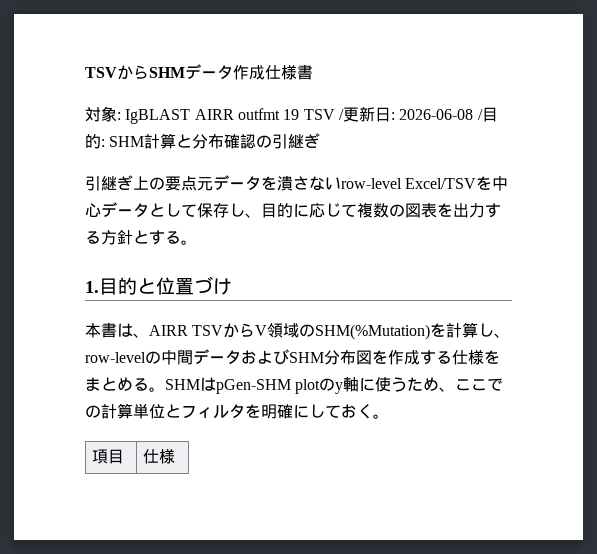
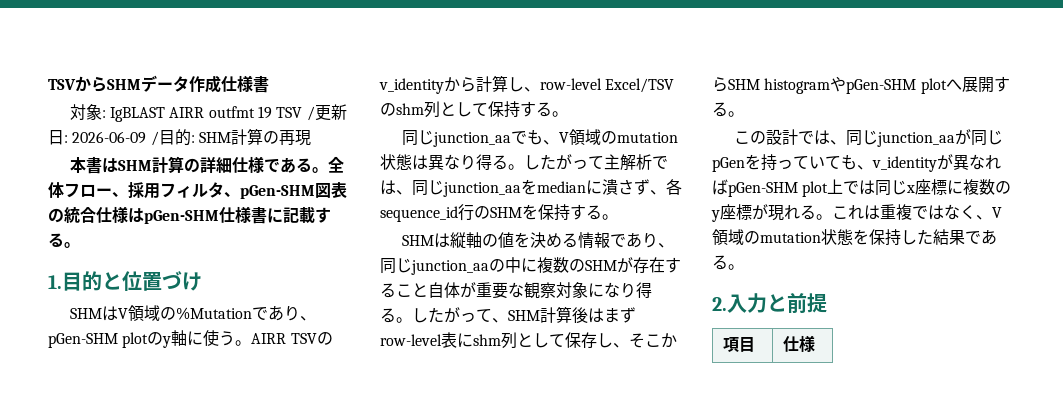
[399,109,474,120] 2026-06-08 -> [72,131,147,144] 2026-06-09
[176,133,321,149] [85,175,509,191] [85,202,501,218] [85,229,149,245] と分布確認の引継ぎ // 引継ぎ上の要点元データを潰さないrow-level Excel/TSVを中心データとして保存し、目的に応じて複数の図表を出力する方針と -> [262,130,311,146] [69,156,344,174] [48,182,347,199] [48,206,315,224] の再現 // 本書はSHM計算の詳細仕様である。全体フロー、採用フィルタ、pGen-SHM図表の統合仕様はpGen-SHM仕様書に記載
[85,322,511,340] [85,349,500,365] [85,377,216,392] 本書は、AIRR TSVからV領域のSHM(%Mutation)を計算し、row-levelの中間データおよびSHM分布図を作成する仕様をまとめる。SHMは -> [69,305,316,321] SHMはV領域の%Mutationであり、
[407,377,504,392] [85,403,389,419] ため、ここでの計算単位とフィルタを明確にしておく。 -> [235,332,333,346] [379,75,675,94] [380,101,568,118] [401,129,678,147] [380,154,668,171] [380,179,682,197] [380,204,618,222] [401,232,674,249] [380,257,681,275] [380,282,652,299] [380,306,636,323] [380,332,677,349] [712,76,1010,94] [712,102,744,117] [733,129,1003,147] [712,154,1001,172] [712,179,1012,197] [711,204,1002,222] [712,229,997,246] [712,255,744,270] [712,293,827,314] 。AIRR TSVのv_identityから計算し、row-level Excel/TSVのshm列として保持する。 // 同じjunction_aaでも、V領域のmutation状態は異なり得る。したがって主解析では、同じjunction_aaをmedianに潰さず、各sequence_id行のSHMを保持する。 // SHMは縦軸の値を決める情報であり、同じjunction_aaの中に複数のSHMが存在すること自体が重要な観察対象になり得る。したがって、SHM計算後はまずrow-level表にshm列として保存し、そこからSHM histogramやpGen-SHM plotへ展開する。 // この設計では、同じjunction_aaが同じpGenを持っていても、v_identityが異なればpGen-SHM plot上では同じx座標に複数のy座標が現れる。これは重複ではなく、V領域のmutation状態を保持した結果である。 // 2.入力と前提

